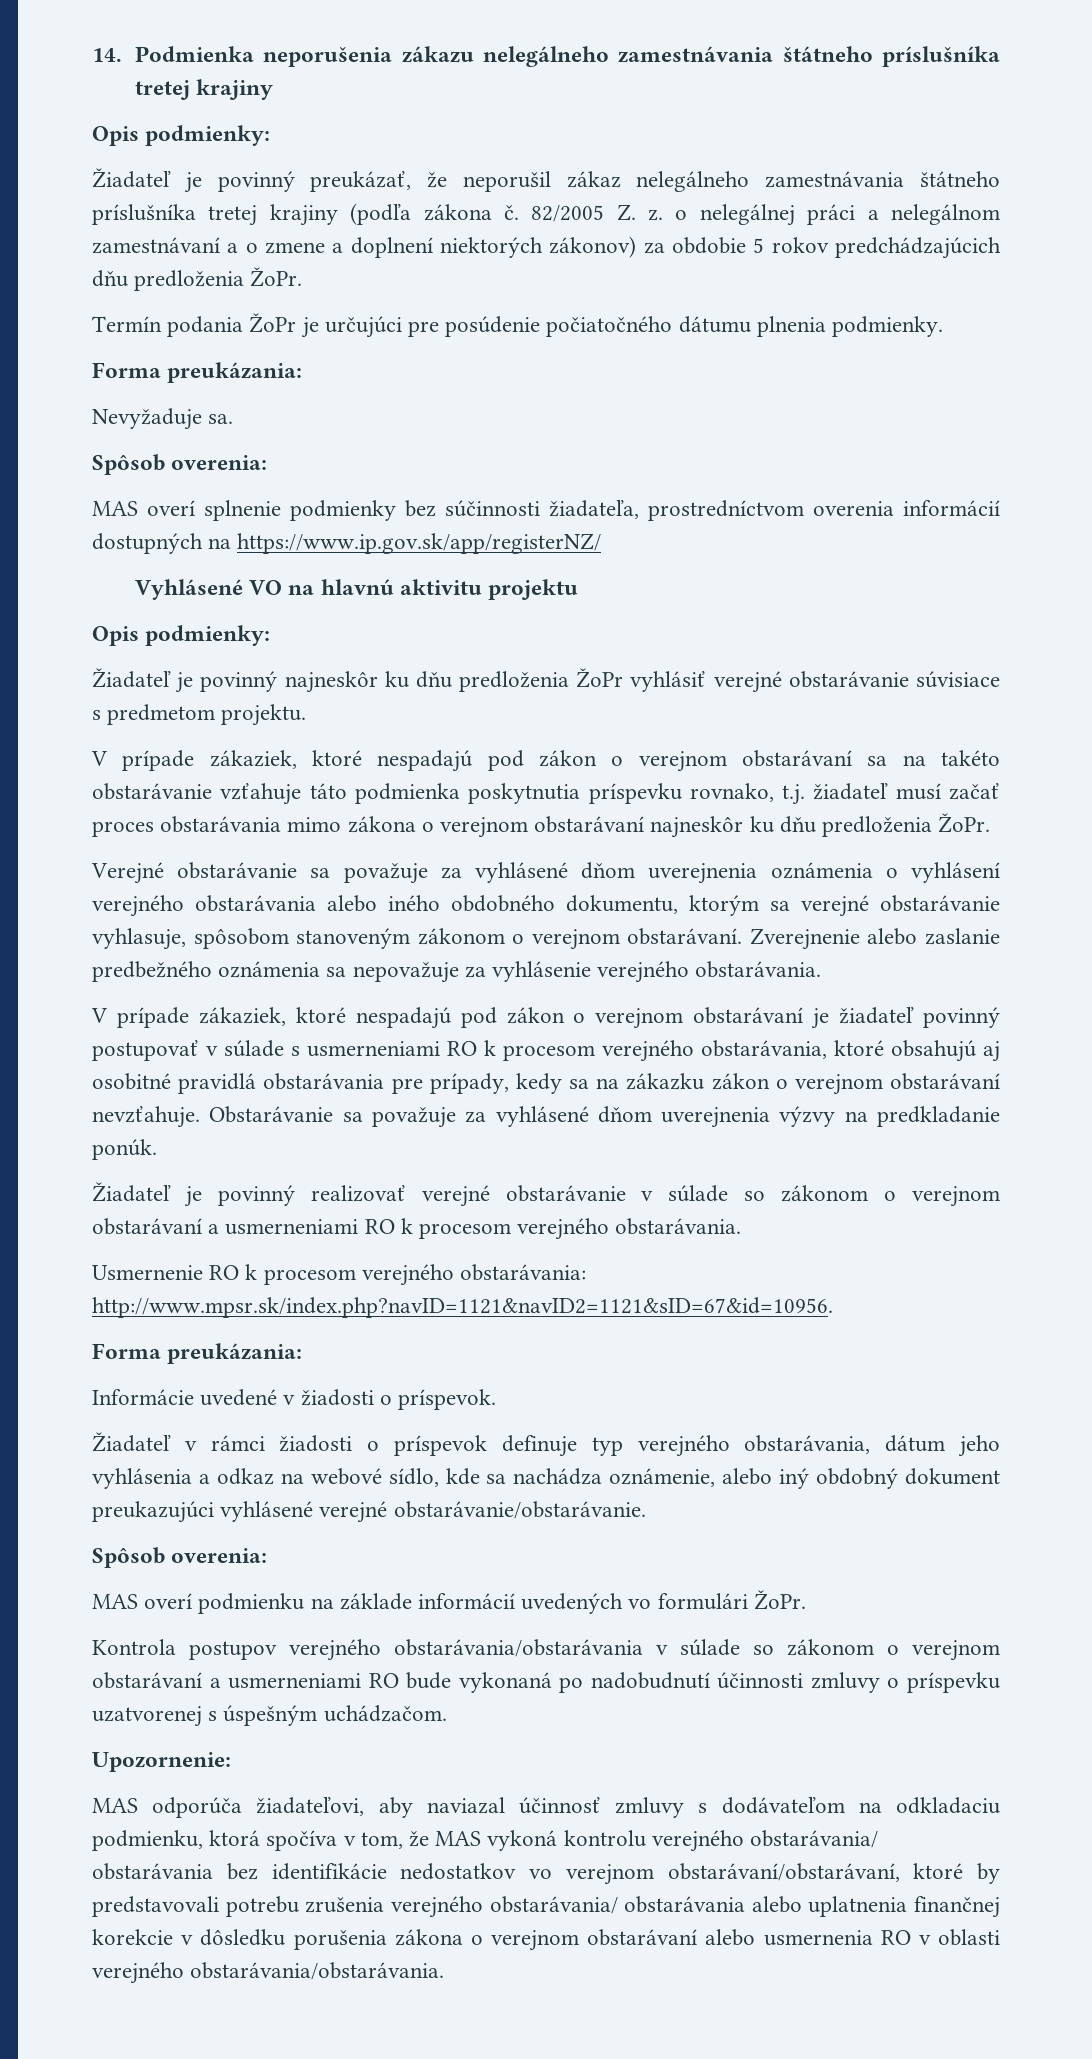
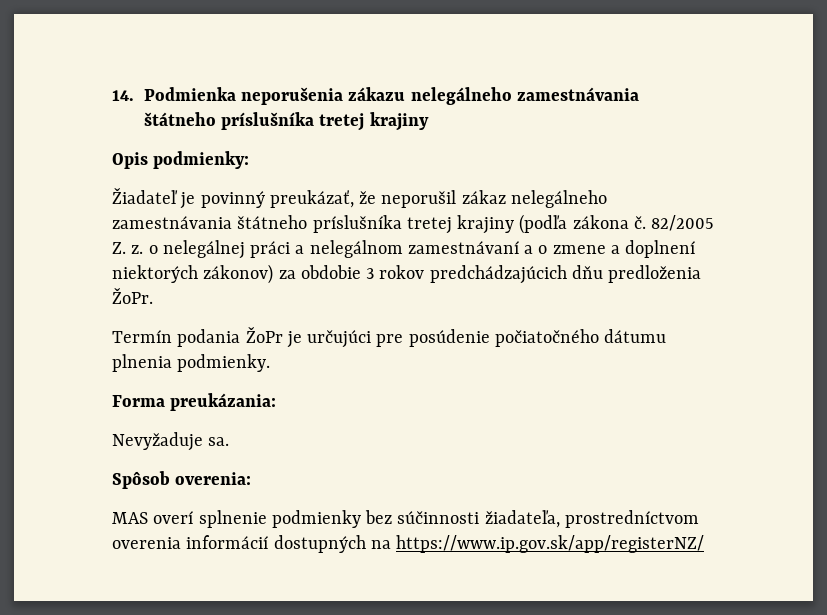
[753,238,765,253] 5 -> [366,268,375,279] 3
[134,579,578,600] [92,625,271,646] [92,668,1000,693] [92,704,307,726] [91,750,1001,772] [92,782,1000,805] [92,813,991,838] [91,862,1001,884] [92,895,1000,917] [92,928,1000,950] [92,961,822,983] [91,1006,1000,1029] [92,1040,1000,1062] [92,1073,1000,1095] [92,1106,1000,1128] [92,1139,157,1160] [92,1182,1000,1207] [92,1218,742,1240] [92,1264,587,1286] [92,1297,833,1318] [92,1343,303,1364] [92,1389,497,1410] [92,1432,1000,1457] [92,1468,1000,1489] [92,1501,646,1523] [92,1547,268,1568] [92,1590,806,1614] [92,1639,1000,1661] [92,1672,1000,1693] [92,1705,447,1727] [92,1752,231,1772] [92,1796,1001,1818] [92,1830,879,1852] [92,1863,1000,1885] [92,1896,1000,1918] [92,1929,1000,1951] [92,1962,445,1984] // Vyhlásené VO na hlavnú aktivitu projektu // Opis podmienky: // Žiadateľ je povinný najneskôr ku dňu predloženia ŽoPr vyhlásiť verejné obstarávanie súvisiace s predmetom projektu. // V prípade zákaziek, ktoré nespadajú pod zákon o verejnom obstarávaní sa na takéto obstarávanie vzťahuje táto podmienka poskytnutia príspevku rovnako, t.j. žiadateľ musí začať proces obstarávania mimo zákona o verejnom obstarávaní najneskôr ku dňu predloženia ŽoPr. // Verejné obstarávanie sa považuje za vyhlásené dňom uverejnenia oznámenia o vyhlásení verejného obstarávania alebo iného obdobného dokumentu, ktorým sa verejné obstarávanie vyhlasuje, spôsobom stanoveným zákonom o verejnom obstarávaní. Zverejnenie alebo zaslanie predbežného oznámenia sa nepovažuje za vyhlásenie verejného obstarávania. // V prípade zákaziek, ktoré nespadajú pod zákon o verejnom obstarávaní je žiadateľ povinný postupovať v súlade s usmerneniami RO k procesom verejného obstarávania, ktoré obsahujú aj osobitné pravidlá obstarávania pre prípady, kedy sa na zákazku zákon o verejnom obstarávaní nevzťahuje. Obstarávanie sa považuje za vyhlásené dňom uverejnenia výzvy na predkladanie ponúk. // Žiadateľ je povinný realizovať verejné obstarávanie v súlade so zákonom o verejnom obstarávaní a usmerneniami RO k procesom verejného obstarávania. // Usmernenie RO k procesom verejného obstarávania: http://www.mpsr.sk/index.php?navID=1121&navID2=1121&sID=67&id=10956. // Forma preukázania: // Informácie uvedené v žiadosti o príspevok. // Žiadateľ v rámci žiadosti o príspevok definuje typ verejného obstarávania, dátum jeho vyhlásenia a odkaz na webové sídlo, kde sa nachádza oznámenie, alebo iný obdobný dokument preukazujúci vyhlásené verejné obstarávanie/obstarávanie. // Spôsob overenia: // MAS overí podmienku na základe informácií uvedených vo formulári ŽoPr. // Kontrola postupov verejného obstarávania/obstarávania v súlade so zákonom o verejnom obstarávaní a usmerneniami RO bude vykonaná po nadobudnutí účinnosti zmluvy o príspevku uzatvorenej s úspešným uchádzačom. // Upozornenie: // MAS odporúča žiadateľovi, aby naviazal účinnosť zmluvy s dodávateľom na odkladaciu podmienku, ktorá spočíva v tom, že MAS vykoná kontrolu verejného obstarávania/ obstarávania bez identifikácie nedostatkov vo verejnom obstarávaní/obstarávaní, ktoré by predstavovali potrebu zrušenia verejného obstarávania/ obstarávania alebo uplatnenia finančnej korekcie v dôsledku porušenia zákona o verejnom obstarávaní alebo usmernenia RO v oblasti verejného obstarávania/obstarávania. -> (705, 544) none

